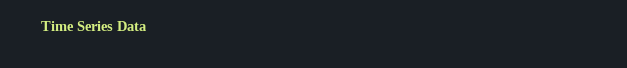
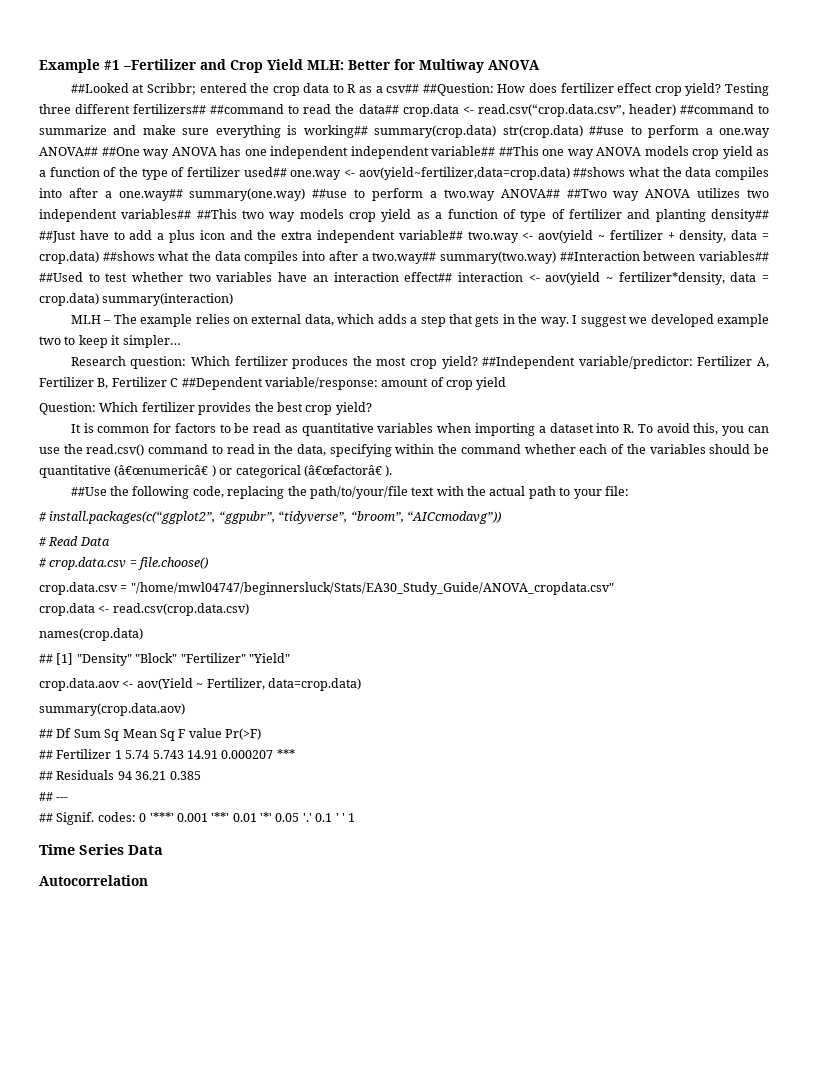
(41, 26) none -> [39,59,540,73] [70,83,769,96] [39,104,770,117] [39,125,770,138] [39,146,769,159] [39,167,769,180] [39,188,770,201] [39,209,770,222] [39,230,769,243] [39,251,770,264] [39,272,769,285] [39,293,234,306] [70,314,770,327] [39,335,181,348] [70,356,769,369] [39,377,507,390] [39,402,372,415] [70,423,770,436] [39,444,769,457] [39,465,393,478] [70,486,629,499] [39,511,501,524] [39,536,110,546] [39,557,209,570] [39,582,614,595] [39,603,249,616] [39,628,143,641] [39,653,290,666] [39,678,361,691] [39,703,185,716] [39,728,261,741] [39,749,295,759] [39,770,201,780] [39,792,69,801] [39,812,356,825] Example #1 –Fertilizer and Crop Yield MLH: Better for Multiway ANOVA // ##Looked at Scribbr; entered the crop data to R as a csv## ##Question: How does fertilizer effect crop yield? Testing three different fertilizers## ##command to read the data## crop.data <- read.csv(“crop.data.csv”, header) ##command to summarize and make sure everything is working## summary(crop.data) str(crop.data) ##use to perform a one.way ANOVA## ##One way ANOVA has one independent independent variable## ##This one way ANOVA models crop yield as a function of the type of fertilizer used## one.way <- aov(yield~fertilizer,data=crop.data) ##shows what the data compiles into after a one.way## summary(one.way) ##use to perform a two.way ANOVA## ##Two way ANOVA utilizes two independent variables## ##This two way models crop yield as a function of type of fertilizer and planting density## ##Just have to add a plus icon and the extra independent variable## two.way <- aov(yield ~ fertilizer + density, data = crop.data) ##shows what the data compiles into after a two.way## summary(two.way) ##Interaction between variables## ##Used to test whether two variables have an interaction effect## interaction <- aov(yield ~ fertilizer*density, data = crop.data) summary(interaction) // MLH – The example relies on external data, which adds a step that gets in the way. I suggest we developed example two to keep it simpler… // Research question: Which fertilizer produces the most crop yield? ##Independent variable/predictor: Fertilizer A, Fertilizer B, Fertilizer C ##Dependent variable/response: amount of crop yield // Question: Which fertilizer provides the best crop yield? // It is common for factors to be read as quantitative variables when importing a dataset into R. To avoid this, you can use the read.csv() command to read in the data, specifying within the command whether each of the variables should be quantitative (â€œnumericâ€ ) or categorical (â€œfactorâ€ ). // ##Use the following code, replacing the path/to/your/file text with the actual path to your file: // # install.packages(c(“ggplot2”, “ggpubr”, “tidyverse”, “broom”, “AICcmodavg”)) // # Read Data // # crop.data.csv = file.choose() // crop.data.csv = "/home/mwl04747/beginnersluck/Stats/EA30_Study_Guide/ANOVA_cropdata.csv" // crop.data <- read.csv(crop.data.csv) // names(crop.data) // ## [1] "Density" "Block" "Fertilizer" "Yield" // crop.data.aov <- aov(Yield ~ Fertilizer, data=crop.data) // summary(crop.data.aov) // ## Df Sum Sq Mean Sq F value Pr(>F) // ## Fertilizer 1 5.74 5.743 14.91 0.000207 *** // ## Residuals 94 36.21 0.385 // ## --- // ## Signif. codes: 0 '***' 0.001 '**' 0.01 '*' 0.05 '.' 0.1 ' ' 1 //
(147, 26) none -> [39,875,148,886] // Autocorrelation

